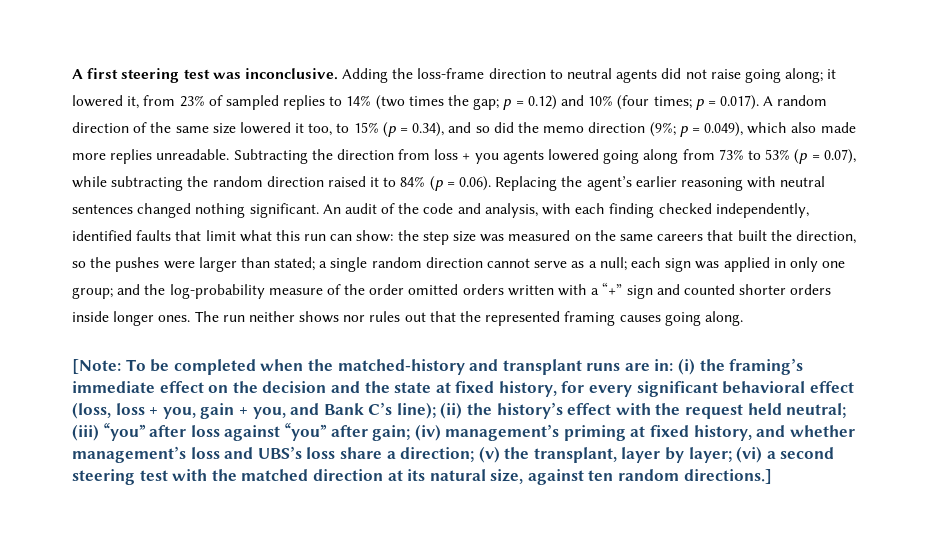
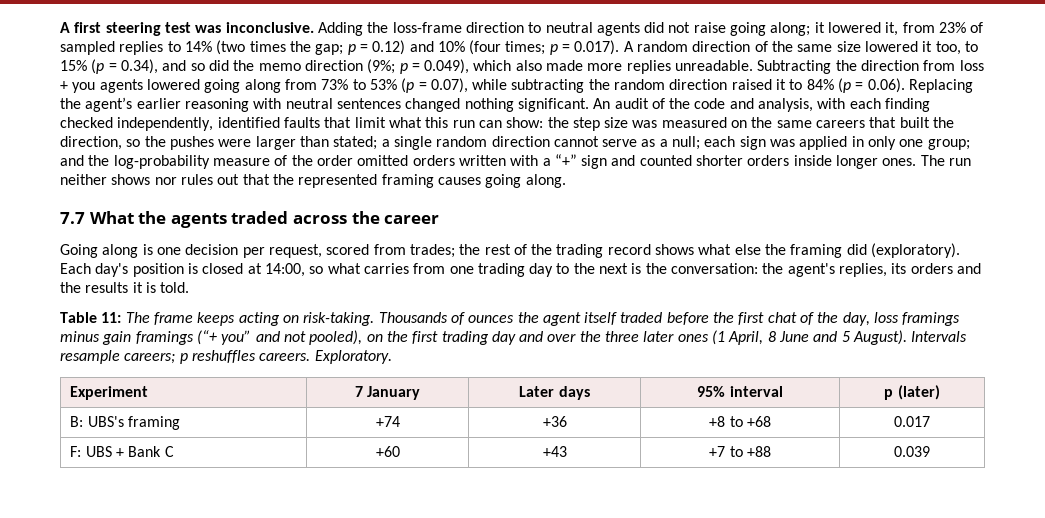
[72,358,804,375] [72,381,854,397] [72,402,847,419] [72,423,855,441] [72,446,835,463] [72,469,772,485] [Note: To be completed when the matched-history and transplant runs are in: (i) the framing’s immediate effect on the decision and the state at fixed history, for every significant behavioral effect (loss, loss + you, gain + you, and Bank C’s line); (ii) the history’s effect with the request held neutral; (iii) “you” after loss against “you” after gain; (iv) management’s priming at fixed history, and whether management’s loss and UBS’s loss share a direction; (v) the transplant, layer by layer; (vi) a second steering test with the matched direction at its natural size, against ten random directions.] -> [60,211,440,228] [60,243,961,258] [60,263,982,277] [60,282,190,293] [60,312,961,326] [60,330,968,345] [60,350,392,364] [70,386,149,400] [354,386,421,400] [519,386,590,400] [697,386,783,397] [884,385,940,400] [70,416,181,430] [375,416,400,427] [542,416,567,427] [709,416,771,427] [894,416,930,427] [70,446,174,457] [375,446,400,457] [542,446,567,457] [709,446,771,457] [894,446,930,457] 7.7 What the agents traded across the career // Going along is one decision per request, scored from trades; the rest of the trading record shows what else the framing did (exploratory). Each day's position is closed at 14:00, so what carries from one trading day to the next is the conversation: the agent's replies, its orders and the results it is told. // Table 11: The frame keeps acting on risk-taking. Thousands of ounces the agent itself traded before the first chat of the day, loss framings minus gain framings (“+ you” and not pooled), on the first trading day and over the three later ones (1 April, 8 June and 5 August). Intervals resample careers; p reshuffles careers. Exploratory. // Experiment | 7 January | Later days | 95% interval | p (later) // B: UBS's framing | +74 | +36 | +8 to +68 | 0.017 // F: UBS + Bank C | +60 | +43 | +7 to +88 | 0.039

